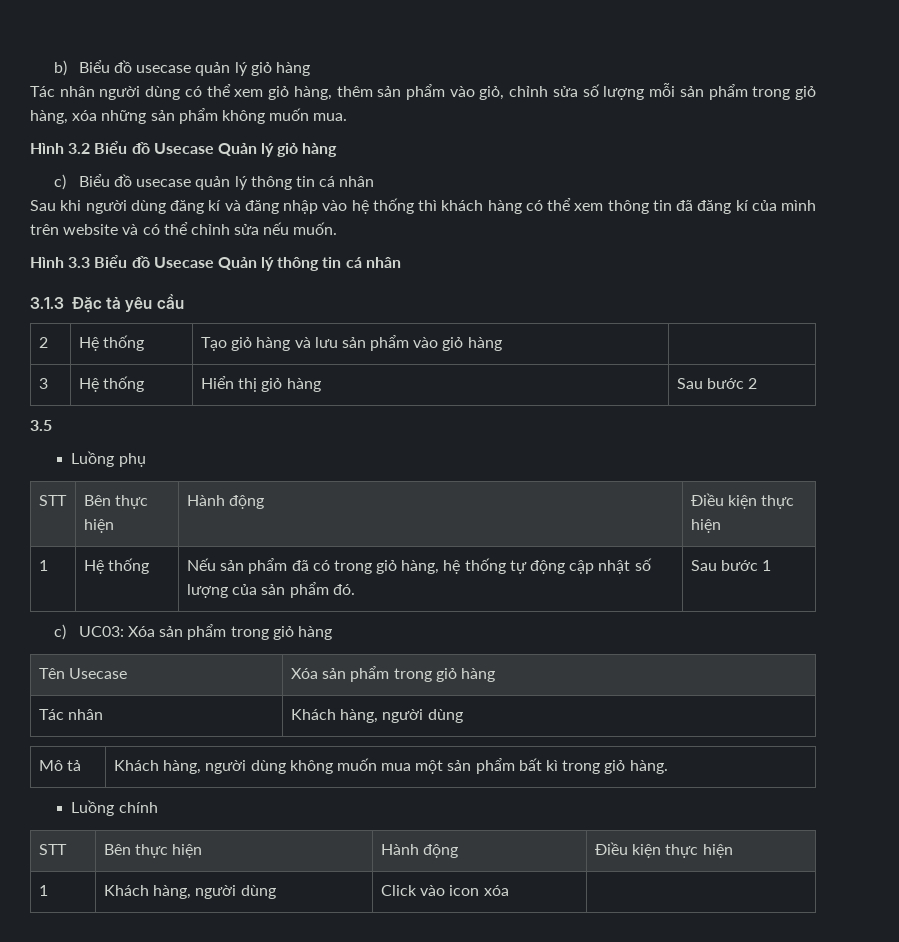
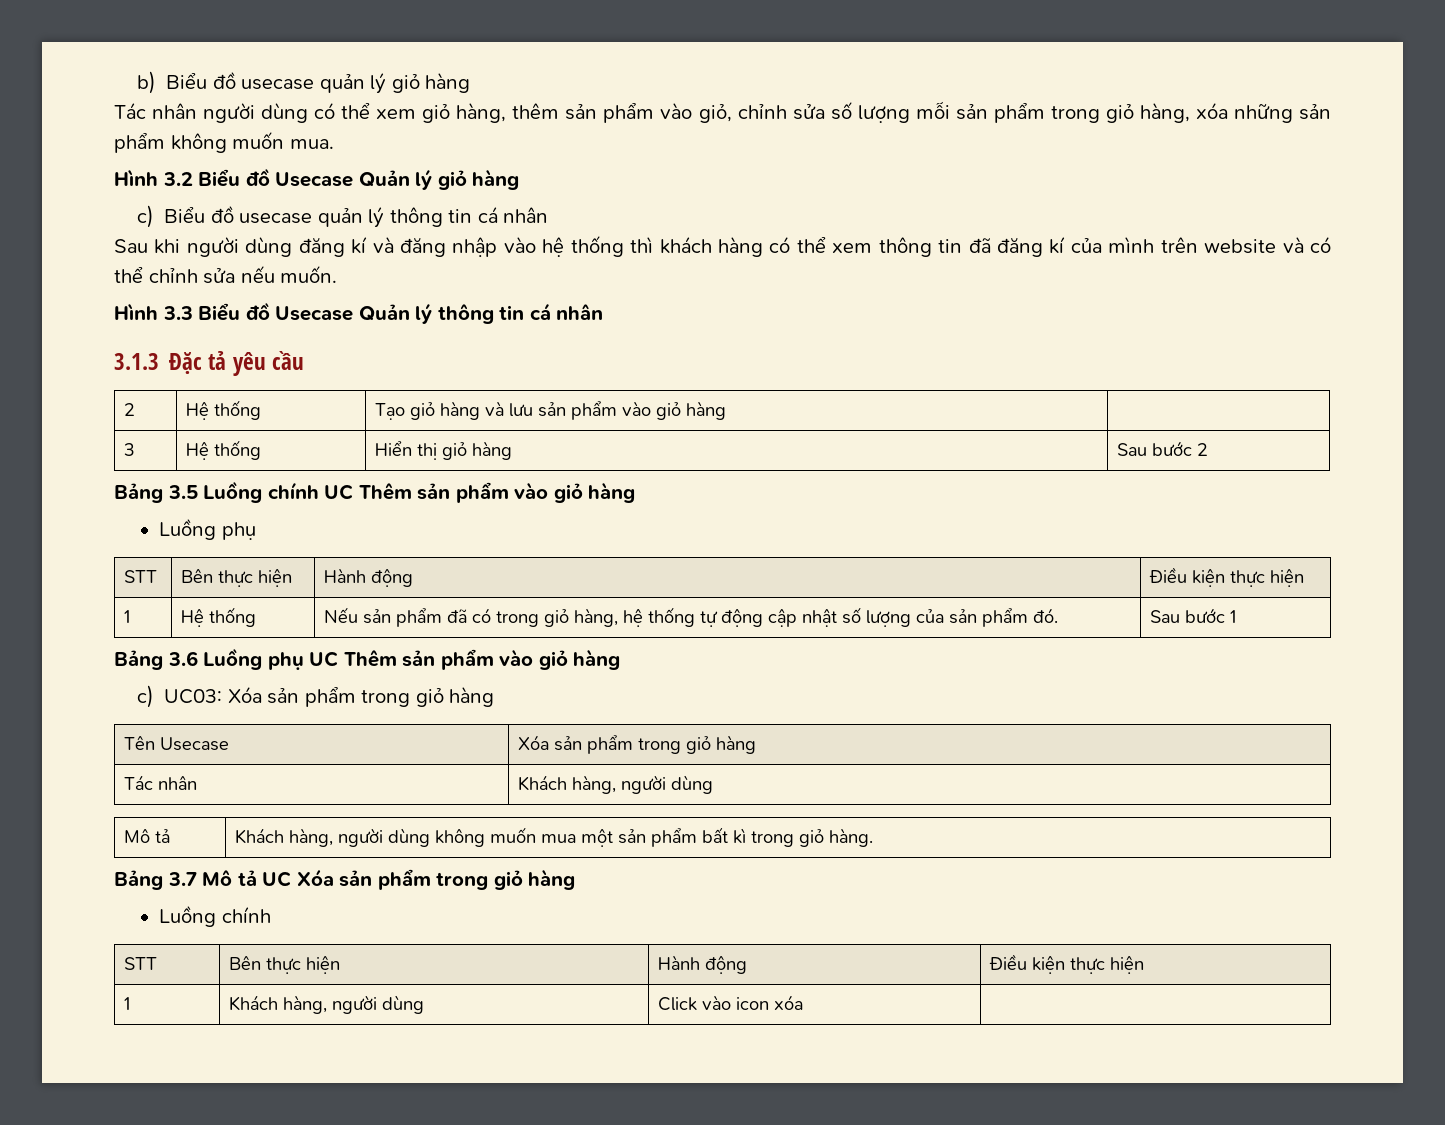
(758, 383) none -> [114,483,163,503] Bảng
(52, 425) none -> [203,481,636,503] Luồng chính UC Thêm sản phẩm vào giỏ hàng
(772, 565) none -> [114,648,621,670] // Bảng 3.6 Luồng phụ UC Thêm sản phẩm vào giỏ hàng
(668, 767) none -> [114,869,576,890] // Bảng 3.7 Mô tả UC Xóa sản phẩm trong giỏ hàng

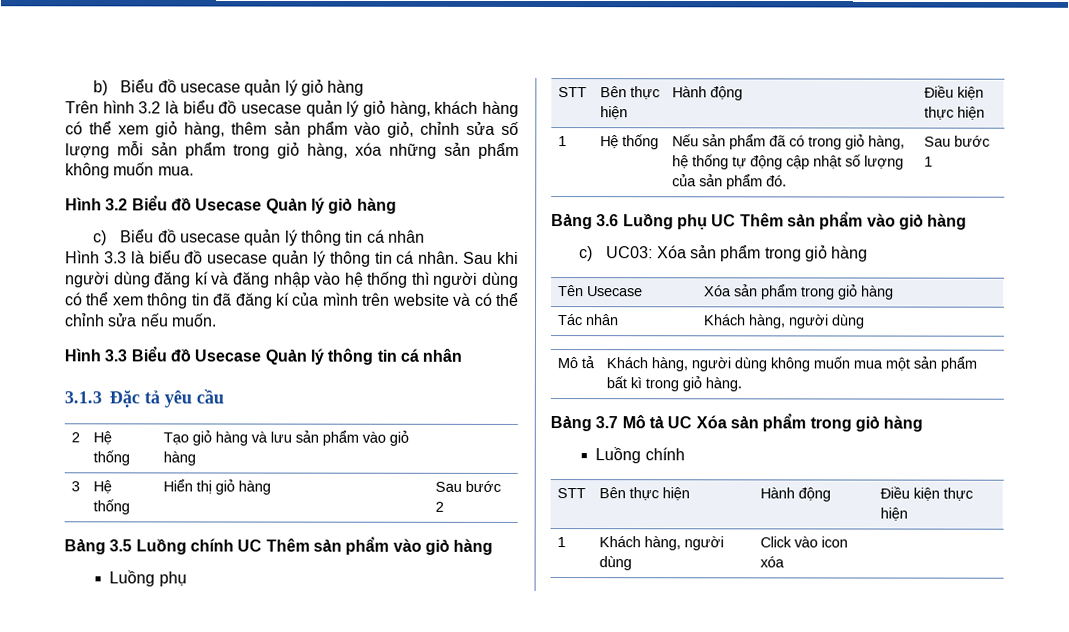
[114,102,309,123] Tác nhân người dùng -> [65,100,519,117] Trên hình 3.2 là biểu đồ usecase quản lý giỏ hàng, khách hàng
(549, 215) none -> [65,250,460,267] Hình 3.3 là biểu đồ usecase quản lý thông tin cá nhân.
[659,236,764,257] khách hàng -> [433,271,519,288] người dùng

